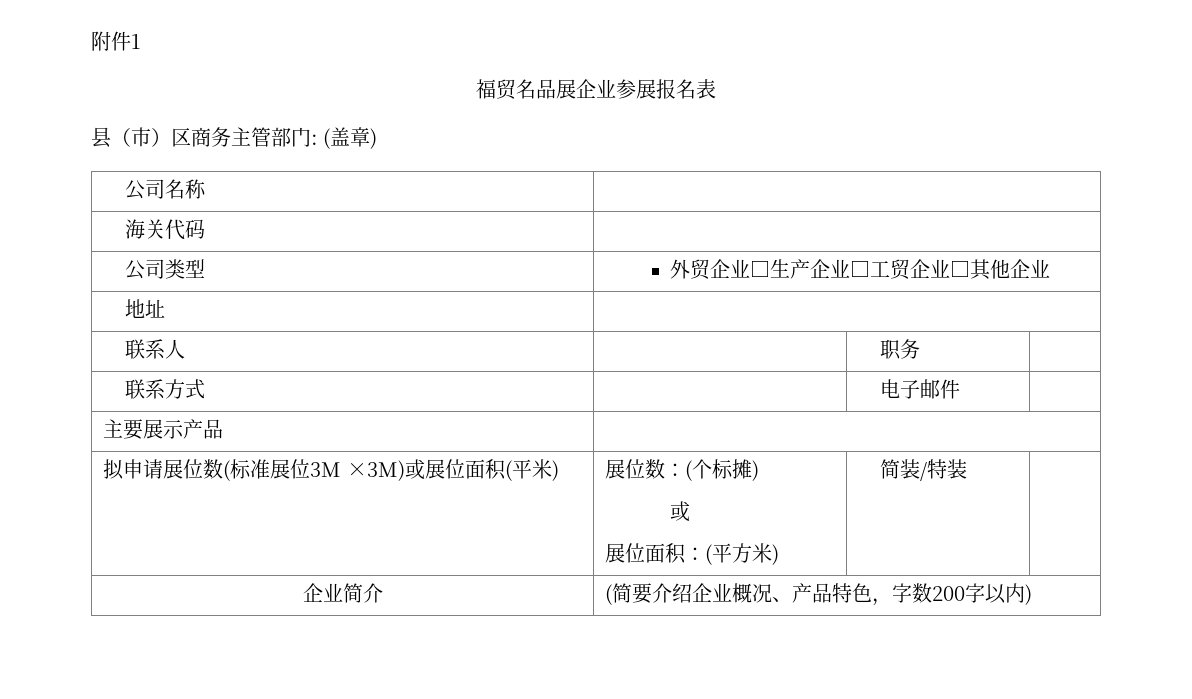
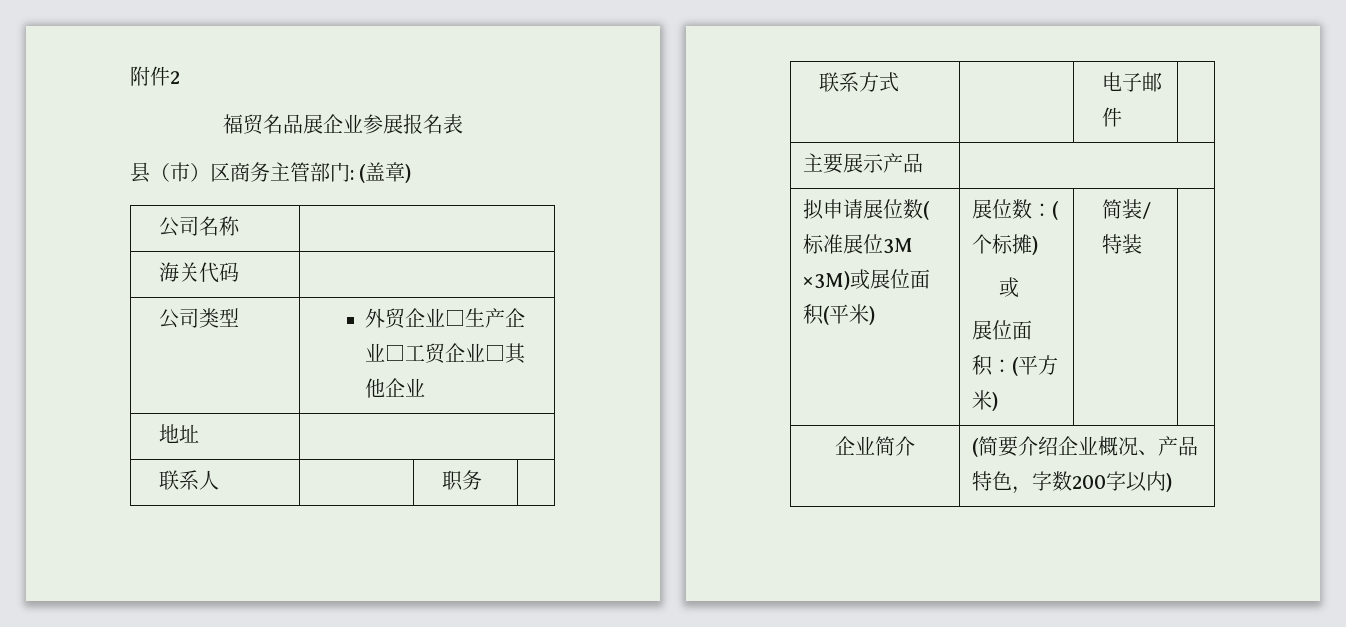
[131,34,140,49] 1 -> [170,71,180,84] 2

